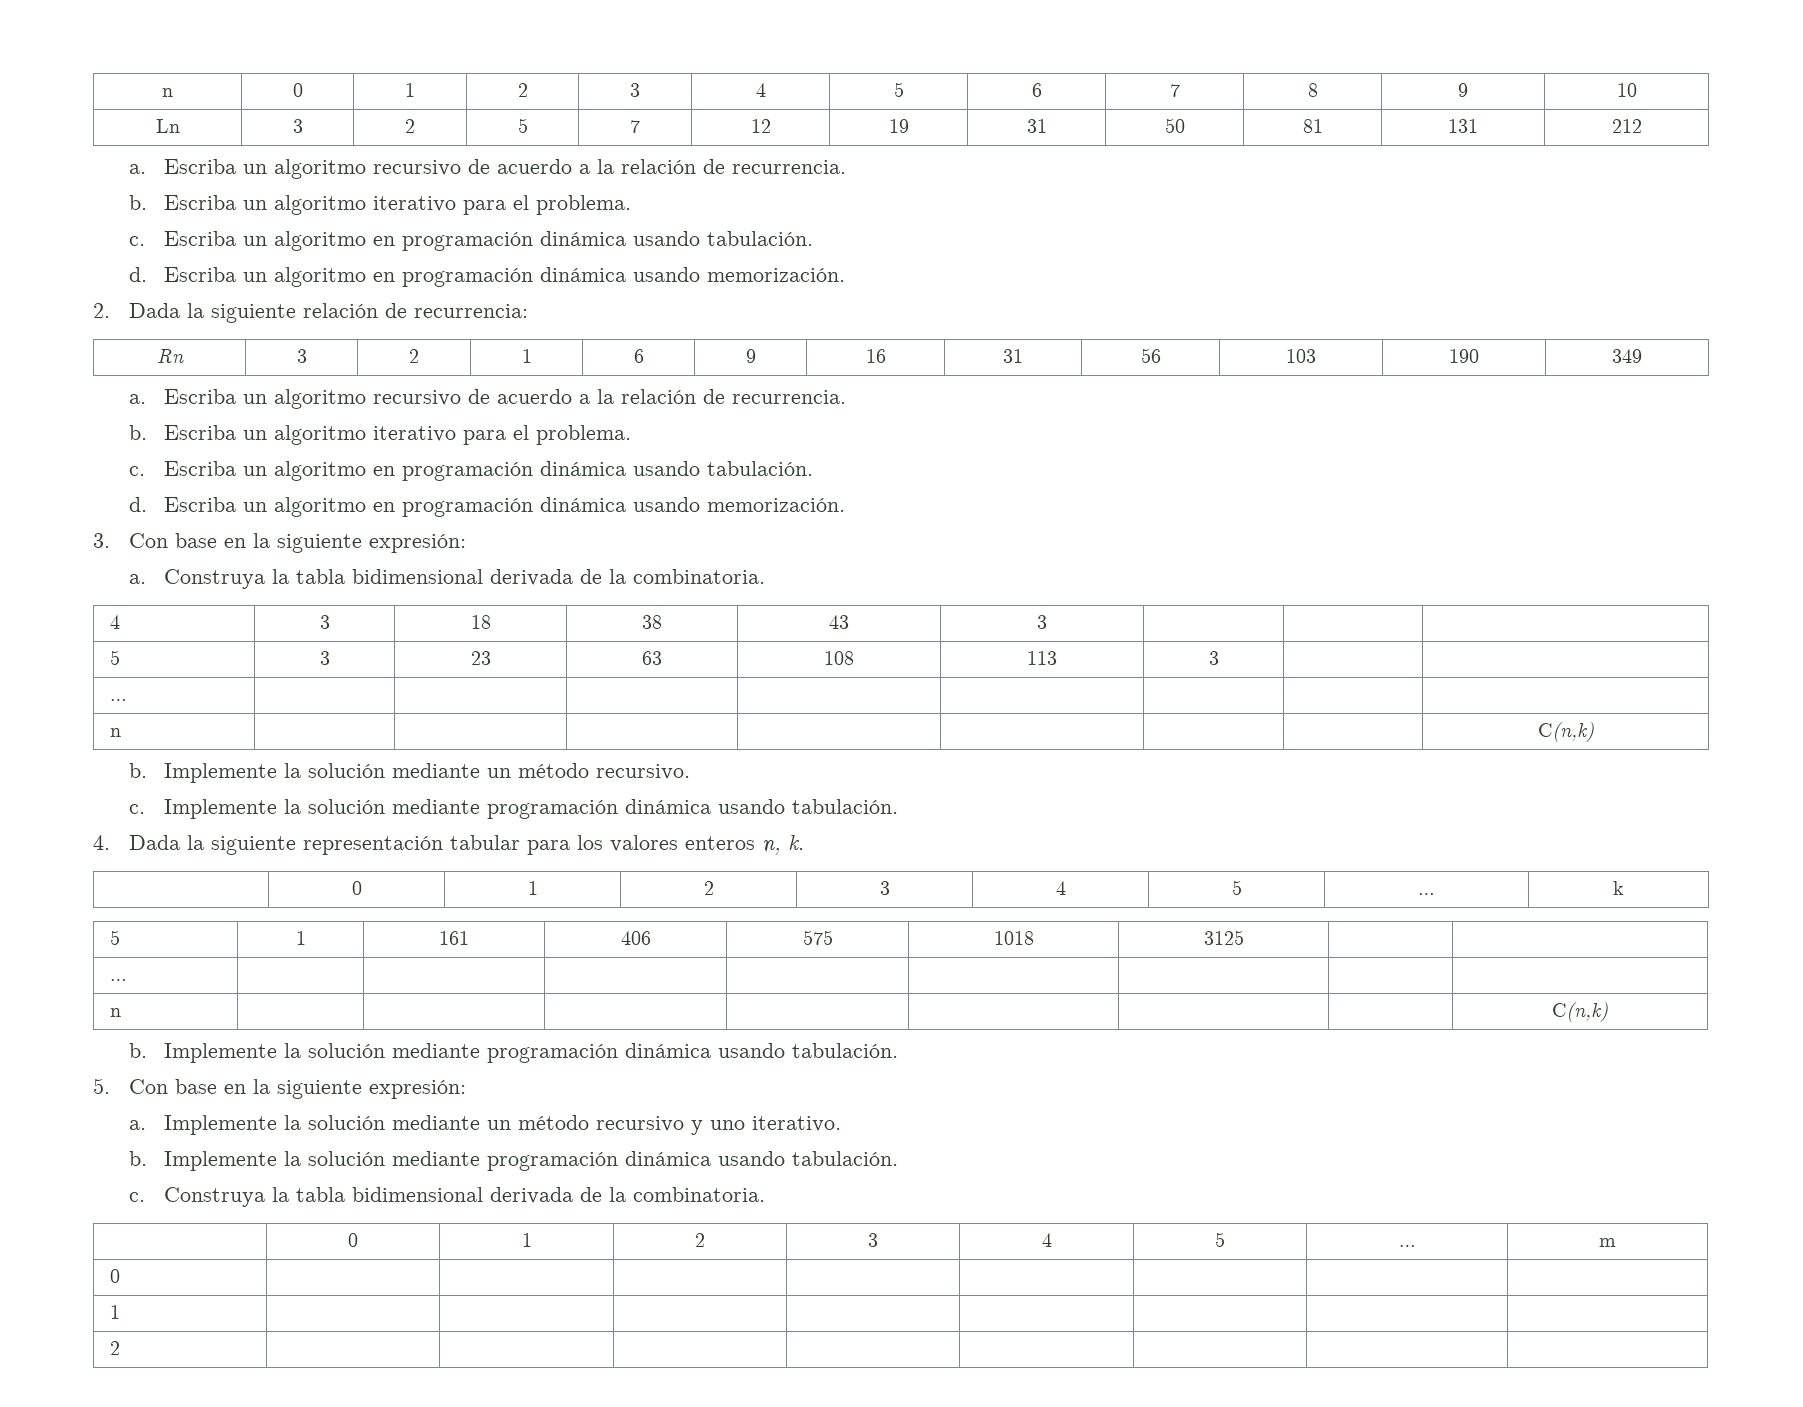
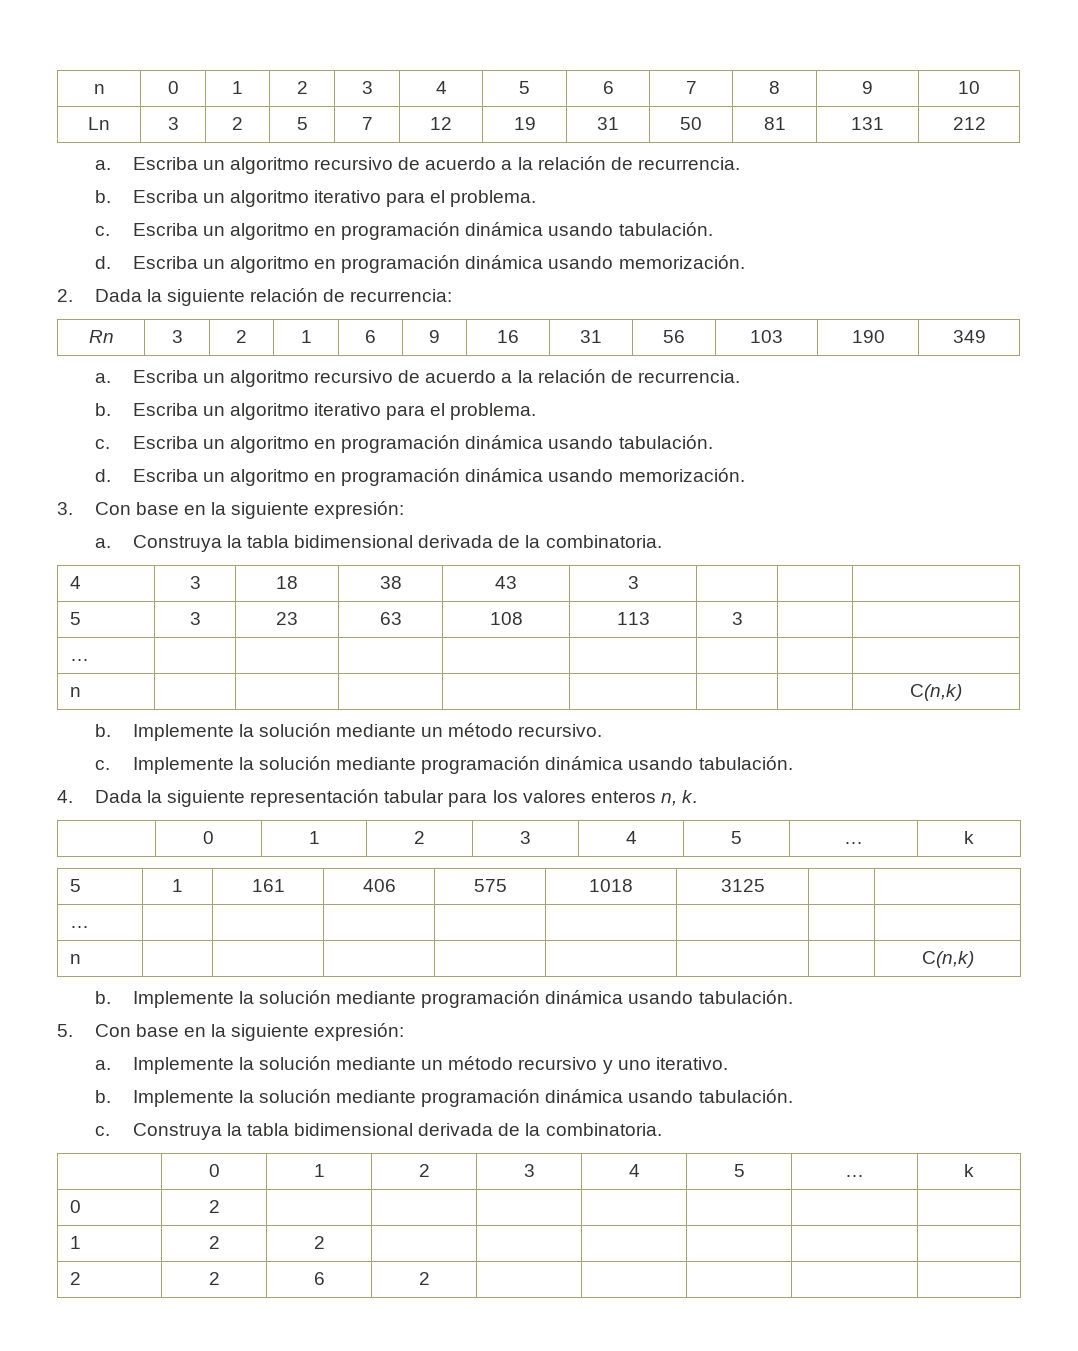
[1599,1238,1616,1247] [109,1269,120,1283] [109,1305,120,1319] [109,1341,120,1355] m // 0 | | | | | | | | // 1 | | | | | | | | // 2 | | | -> [964,1164,974,1177] [70,1200,82,1213] [208,1200,220,1213] [70,1236,82,1249] [208,1236,220,1249] [313,1236,325,1249] [70,1272,82,1285] [208,1272,220,1285] [313,1272,325,1285] [418,1272,430,1285] k // 0 | 2 | | | | | | | // 1 | 2 | 2 | | | | | | // 2 | 2 | 6 | 2

